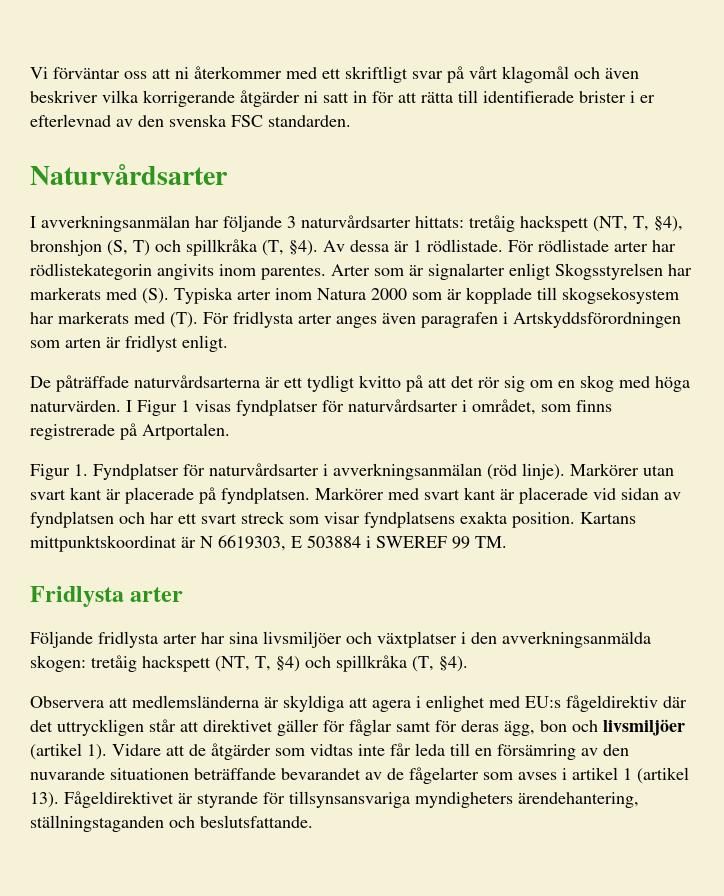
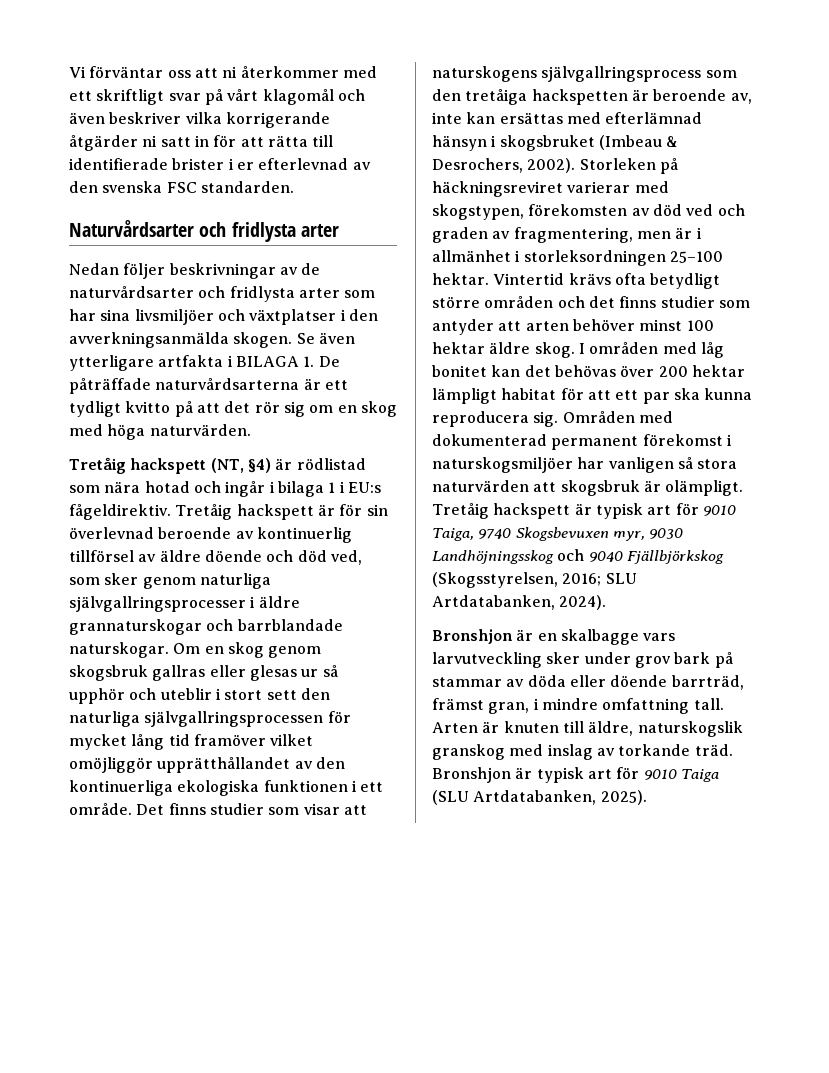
[30,215,683,232] [30,239,676,256] [30,263,692,280] [30,287,679,304] [30,311,681,328] [30,335,228,352] // I avverkningsanmälan har följande 3 naturvårdsarter hittats: tretåig hackspett (NT, T, §4), bronshjon (S, T) och spillkråka (T, §4). Av dessa är 1 rödlistade. För rödlistade arter har rödlistekategorin angivits inom parentes. Arter som är signalarter enligt Skogsstyrelsen har markerats med (S). Typiska arter inom Natura 2000 som är kopplade till skogsekosystem har markerats med (T). För fridlysta arter anges även paragrafen i Artskyddsförordningen som arten är fridlyst enligt. // -> [199,222,339,242] [69,263,321,279] [69,286,376,302] [69,309,378,325] [69,332,355,348] [69,355,315,371] och fridlysta arter // Nedan följer beskrivningar av de naturvårdsarter och fridlysta arter som har sina livsmiljöer och växtplatser i den avverkningsanmälda skogen. Se även ytterligare artfakta i BILAGA 1.
[126,399,612,416] [30,423,230,440] [30,463,674,480] [30,487,681,504] [30,511,636,528] [30,535,507,552] [30,586,184,607] [30,631,651,648] [30,655,468,672] [30,695,687,712] [30,719,685,736] [30,743,629,760] [30,767,689,784] [30,791,639,808] [30,815,313,832] I Figur 1 visas fyndplatser för naturvårdsarter i området, som finns registrerade på Artportalen. // Figur 1. Fyndplatser för naturvårdsarter i avverkningsanmälan (röd linje). Markörer utan svart kant är placerade på fyndplatsen. Markörer med svart kant är placerade vid sidan av fyndplatsen och har ett svart streck som visar fyndplatsens exakta position. Kartans mittpunktskoordinat är N 6619303, E 503884 i SWEREF 99 TM. // Fridlysta arter // Följande fridlysta arter har sina livsmiljöer och växtplatser i den avverkningsanmälda skogen: tretåig hackspett (NT, T, §4) och spillkråka (T, §4). // Observera att medlemsländerna är skyldiga att agera i enlighet med EU:s fågeldirektiv där det uttryckligen står att direktivet gäller för fåglar samt för deras ägg, bon och livsmiljöer (artikel 1). Vidare att de åtgärder som vidtas inte får leda till en försämring av den nuvarande situationen beträffande bevarandet av de fågelarter som avses i artikel 1 (artikel 13). Fågeldirektivet är styrande för tillsynsansvariga myndigheters ärendehantering, ställningstaganden och beslutsfattande. -> [69,457,366,474] [69,481,381,497] [69,504,388,520] [69,527,352,543] [69,550,362,565] [69,573,271,589] [69,596,300,612] [69,619,343,635] [69,642,322,658] [69,665,338,681] [69,688,330,704] [69,711,351,727] [69,734,314,750] [69,757,345,773] [69,780,384,796] [69,803,367,815] [432,66,737,82] [432,89,752,105] [432,112,703,124] [432,135,679,151] [432,158,678,174] [432,181,669,197] [432,204,745,220] [432,227,702,243] [432,250,723,266] [432,273,721,289] [432,296,750,308] [432,319,714,335] [432,342,724,358] [432,365,745,377] [432,388,753,404] [432,411,673,427] [432,434,732,450] [432,457,738,473] [432,480,744,496] [432,503,736,519] [432,527,684,541] [432,549,724,564] [432,572,637,588] [432,595,607,610] [432,629,676,645] [432,652,733,668] [432,675,744,690] [432,698,724,714] [432,721,743,737] [432,744,733,760] [432,767,719,783] [432,790,647,805] // Tretåig hackspett (NT, §4) är rödlistad som nära hotad och ingår i bilaga 1 i EU:s fågeldirektiv. Tretåig hackspett är för sin överlevnad beroende av kontinuerlig tillförsel av äldre döende och död ved, som sker genom naturliga självgallringsprocesser i äldre grannaturskogar och barrblandade naturskogar. Om en skog genom skogsbruk gallras eller glesas ur så upphör och uteblir i stort sett den naturliga självgallringsprocessen för mycket lång tid framöver vilket omöjliggör upprätthållandet av den kontinuerliga ekologiska funktionen i ett område. Det finns studier som visar att naturskogens självgallringsprocess som den tretåiga hackspetten är beroende av, inte kan ersättas med efterlämnad hänsyn i skogsbruket (Imbeau & Desrochers, 2002). Storleken på häckningsreviret varierar med skogstypen, förekomsten av död ved och graden av fragmentering, men är i allmänhet i storleksordningen 25–100 hektar. Vintertid krävs ofta betydligt större områden och det finns studier som antyder att arten behöver minst 100 hektar äldre skog. I områden med låg bonitet kan det behövas över 200 hektar lämpligt habitat för att ett par ska kunna reproducera sig. Områden med dokumenterad permanent förekomst i naturskogsmiljöer har vanligen så stora naturvärden att skogsbruk är olämpligt. Tretåig hackspett är typisk art för 9010 Taiga, 9740 Skogsbevuxen myr, 9030 Landhöjningsskog och 9040 Fjällbjörkskog (Skogsstyrelsen, 2016; SLU Artdatabanken, 2024). // Bronshjon är en skalbagge vars larvutveckling sker under grov bark på stammar av döda eller döende barrträd, främst gran, i mindre omfattning tall. Arten är knuten till äldre, naturskogslik granskog med inslag av torkande träd. Bronshjon är typisk art för 9010 Taiga (SLU Artdatabanken, 2025).

